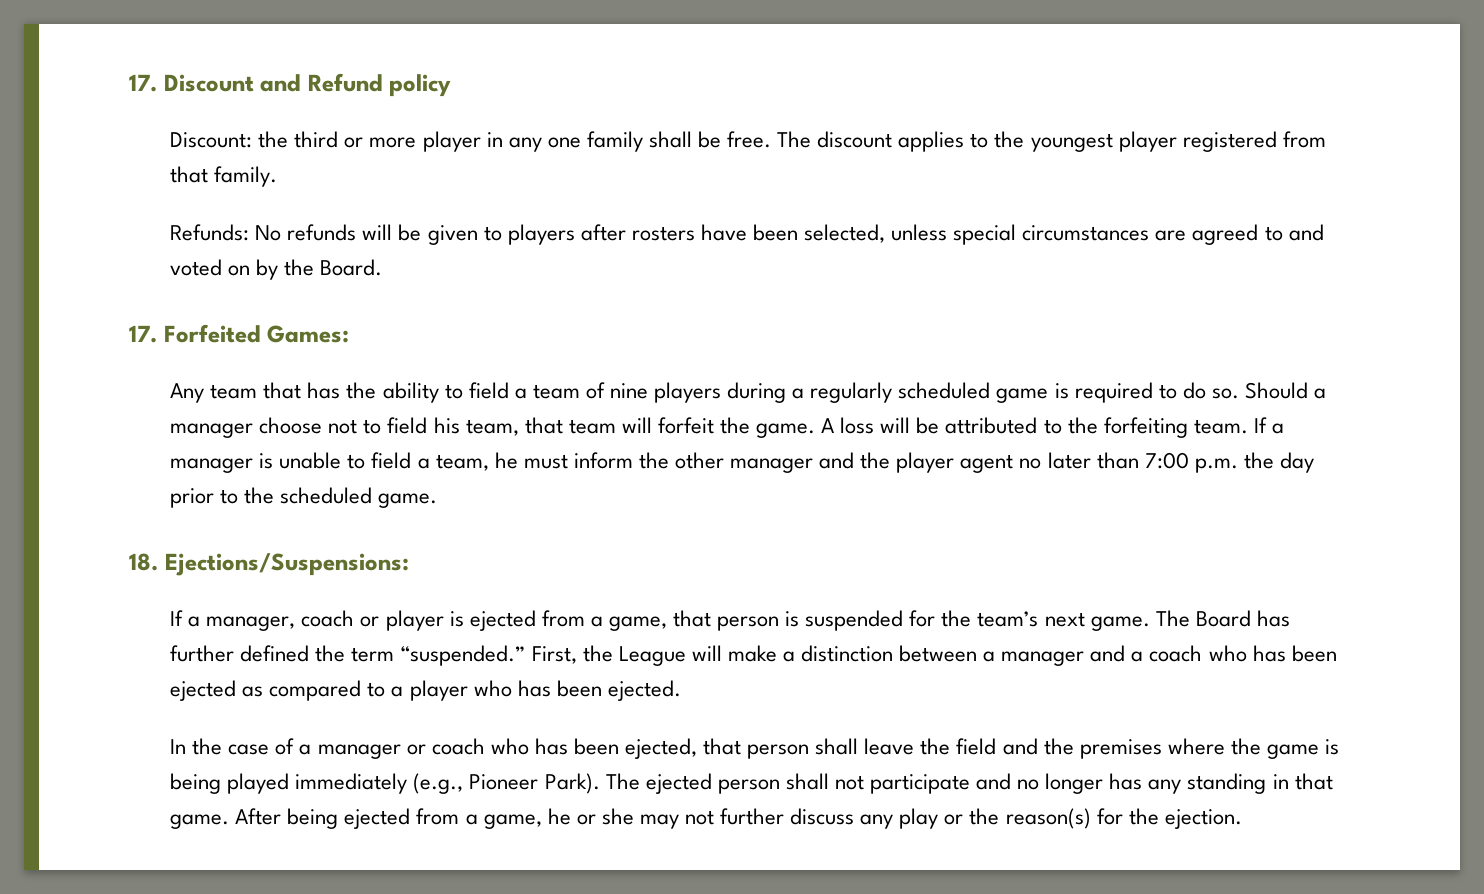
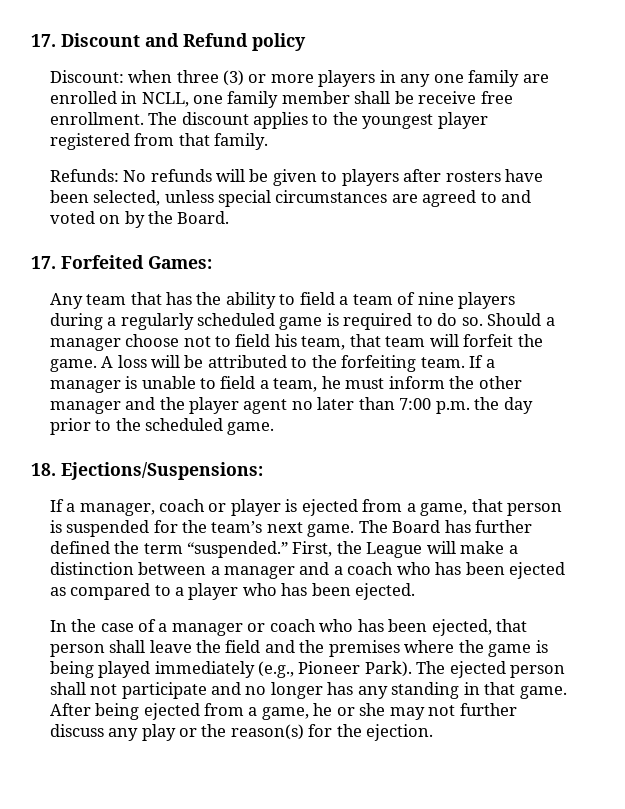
[258,131,339,148] the third -> [128,70,244,86] when three (3)
[422,131,481,152] player -> [318,70,376,87] players
[648,131,772,148] shall be free. -> [522,74,549,83] [49,91,513,108] [49,112,144,125] are enrolled in NCLL, one family member shall be receive free enrollment.

